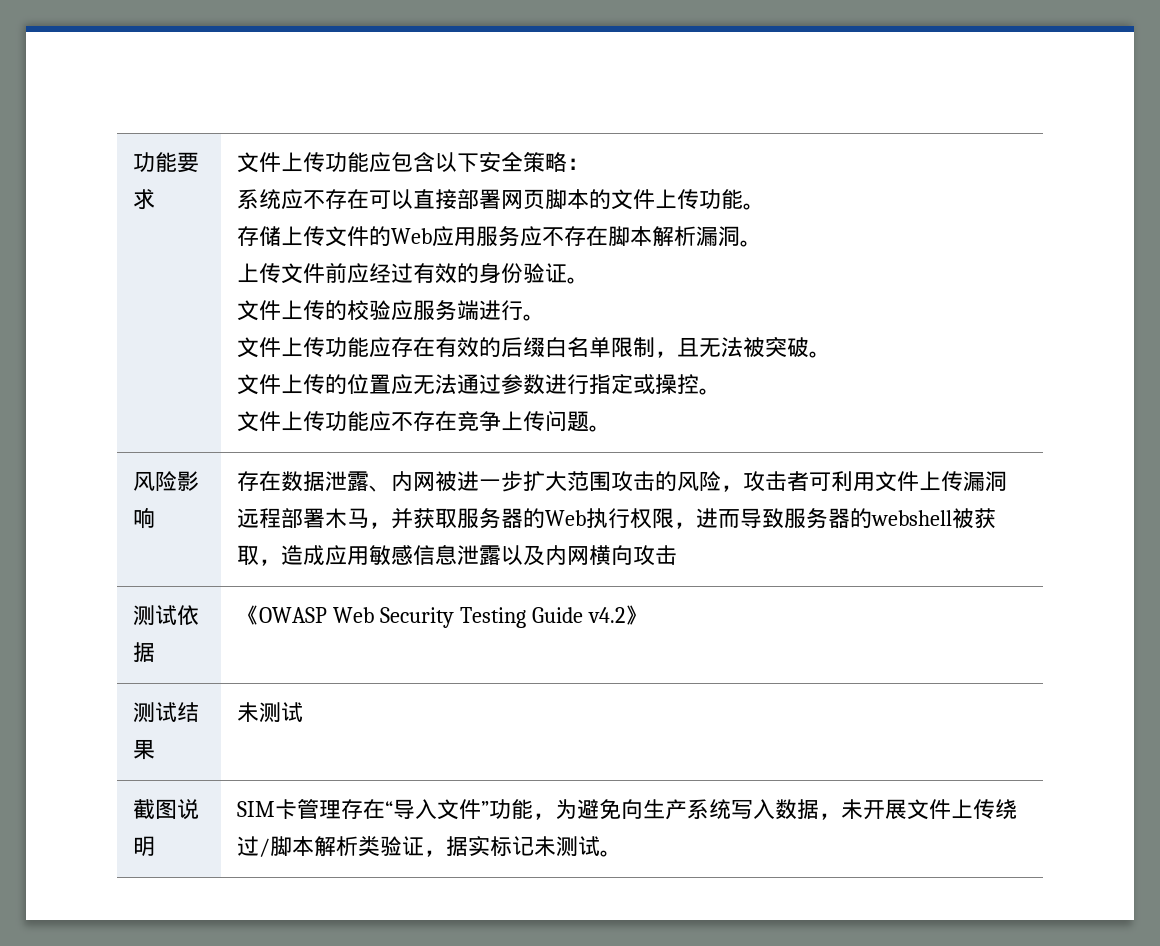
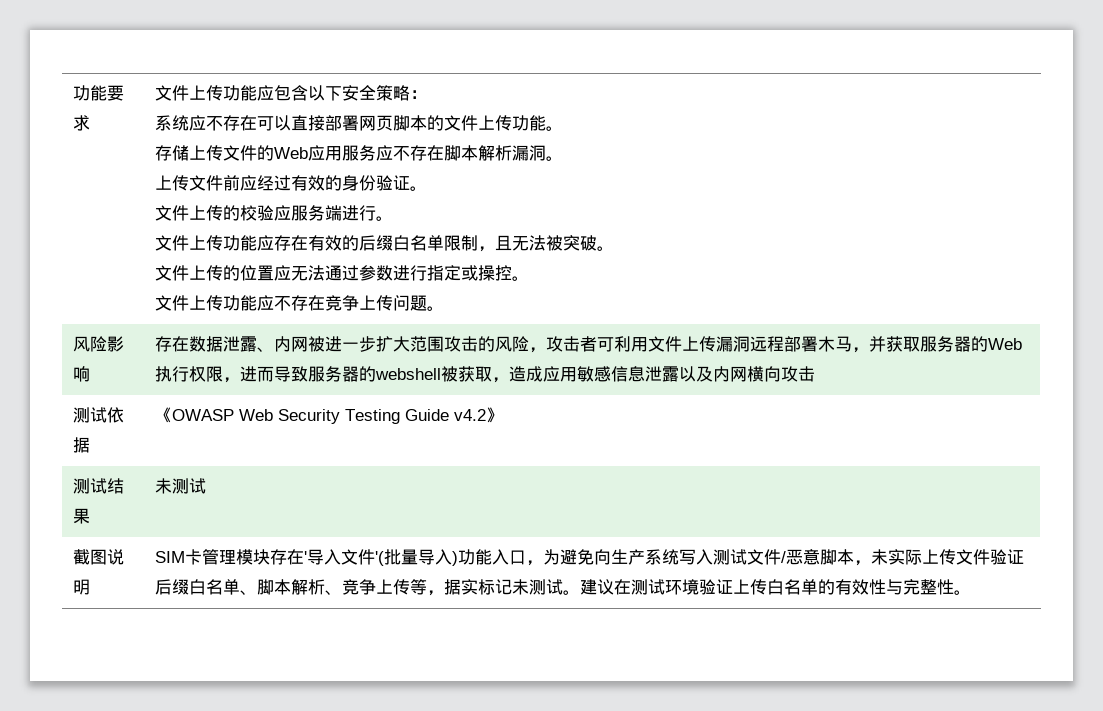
[341,799,534,820] 存在“导入文件”功能 -> [235,549,526,566] 模块存在'导入文件'(批量导入)功能入口
[775,799,1018,820] [237,836,425,857] 数据，未开展文件上传绕过/脚本解析类验证 -> [712,549,1024,566] [154,579,427,595] 测试文件/恶意脚本，未实际上传文件验证后缀白名单、脚本解析、竞争上传等
(623, 853) none -> [579,579,971,595] 建议在测试环境验证上传白名单的有效性与完整性。

